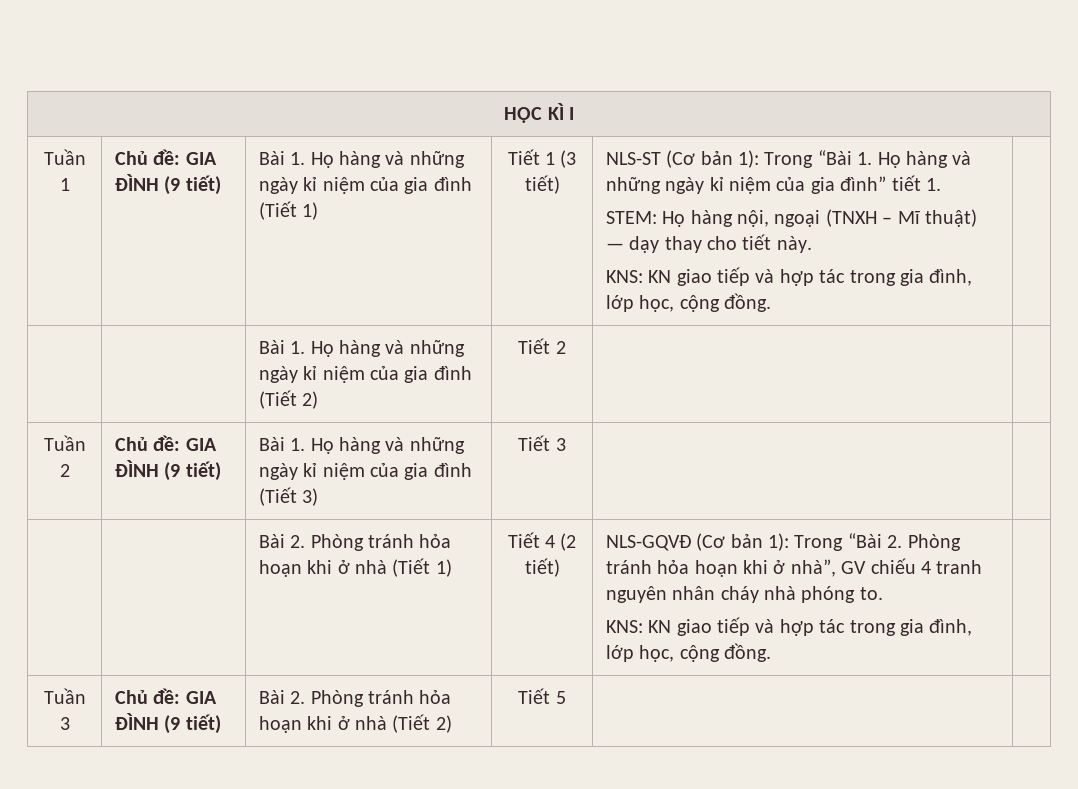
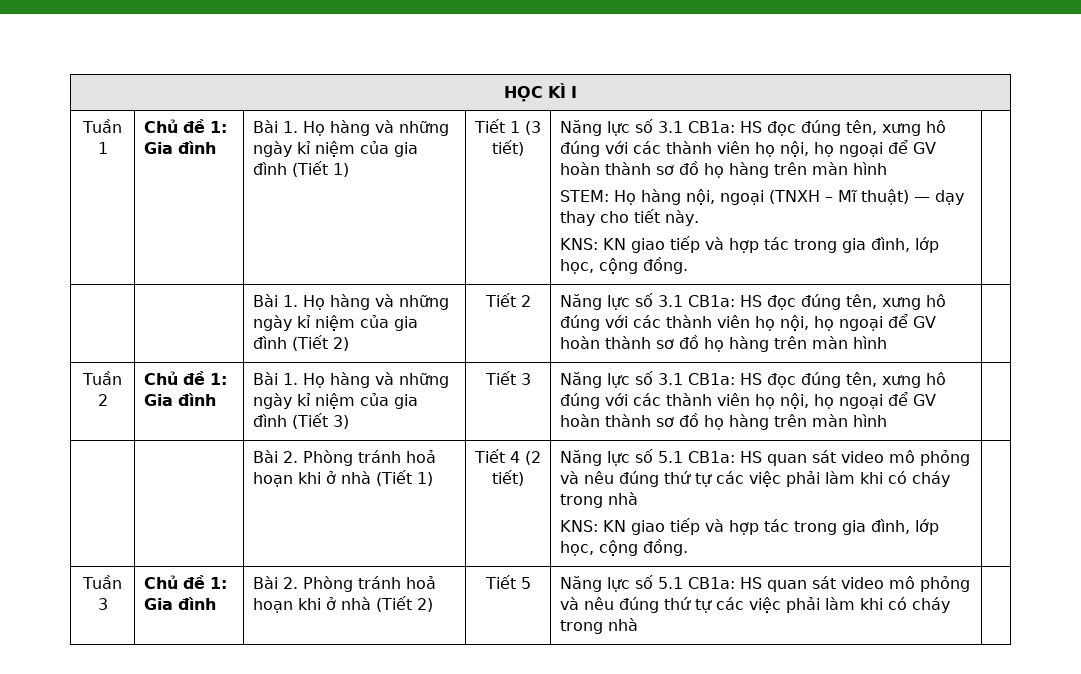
[153,149,217,165] [114,174,221,195] đề: GIA ĐÌNH (9 tiết) -> [182,119,227,133] [143,141,216,154] đề 1: Gia đình
[605,150,972,168] [605,175,942,194] NLS-ST (Cơ bản 1): Trong “Bài 1. Họ hàng và những ngày kỉ niệm của gia đình” tiết 1. -> [559,119,946,136] [559,140,936,157] [559,161,887,178] Năng lực số 3.1 CB1a: HS đọc đúng tên, xưng hô đúng với các thành viên họ nội, họ ngoại để GV hoàn thành sơ đồ họ hàng trên màn hình
[43,435,86,451] [59,464,70,477] [114,435,217,451] [114,460,221,481] | // Tuần 2 | Chủ đề: GIA ĐÌNH (9 tiết) -> [559,293,946,310] [559,314,936,331] [559,335,887,352] [81,371,123,385] [97,394,108,406] [143,371,227,385] [143,393,216,406] Năng lực số 3.1 CB1a: HS đọc đúng tên, xưng hô đúng với các thành viên họ nội, họ ngoại để GV hoàn thành sơ đồ họ hàng trên màn hình | // Tuần 2 | Chủ đề 1: Gia đình
[258,534,452,551] | // | | Bài 2. Phòng tránh hỏa -> [559,371,946,388] [559,392,936,409] [559,413,887,430] [252,450,436,466] Năng lực số 3.1 CB1a: HS đọc đúng tên, xưng hô đúng với các thành viên họ nội, họ ngoại để GV hoàn thành sơ đồ họ hàng trên màn hình | // | | Bài 2. Phòng tránh hoả
[605,533,961,551] [605,558,983,577] [605,586,883,603] NLS-GQVĐ (Cơ bản 1): Trong “Bài 2. Phòng tránh hỏa hoạn khi ở nhà”, GV chiếu 4 tranh nguyên nhân cháy nhà phóng to. -> [559,449,970,466] [559,471,950,487] [559,492,638,508] Năng lực số 5.1 CB1a: HS quan sát video mô phỏng và nêu đúng thứ tự các việc phải làm khi có cháy trong nhà
[153,688,217,704] [114,713,221,734] [258,690,452,707] đề: GIA ĐÌNH (9 tiết) | Bài 2. Phòng tránh hỏa -> [182,575,227,589] [143,597,216,610] [252,576,436,592] đề 1: Gia đình | Bài 2. Phòng tránh hoả
(566, 697) none -> [559,575,970,592] [559,597,950,613] [559,618,638,634] Năng lực số 5.1 CB1a: HS quan sát video mô phỏng và nêu đúng thứ tự các việc phải làm khi có cháy trong nhà

